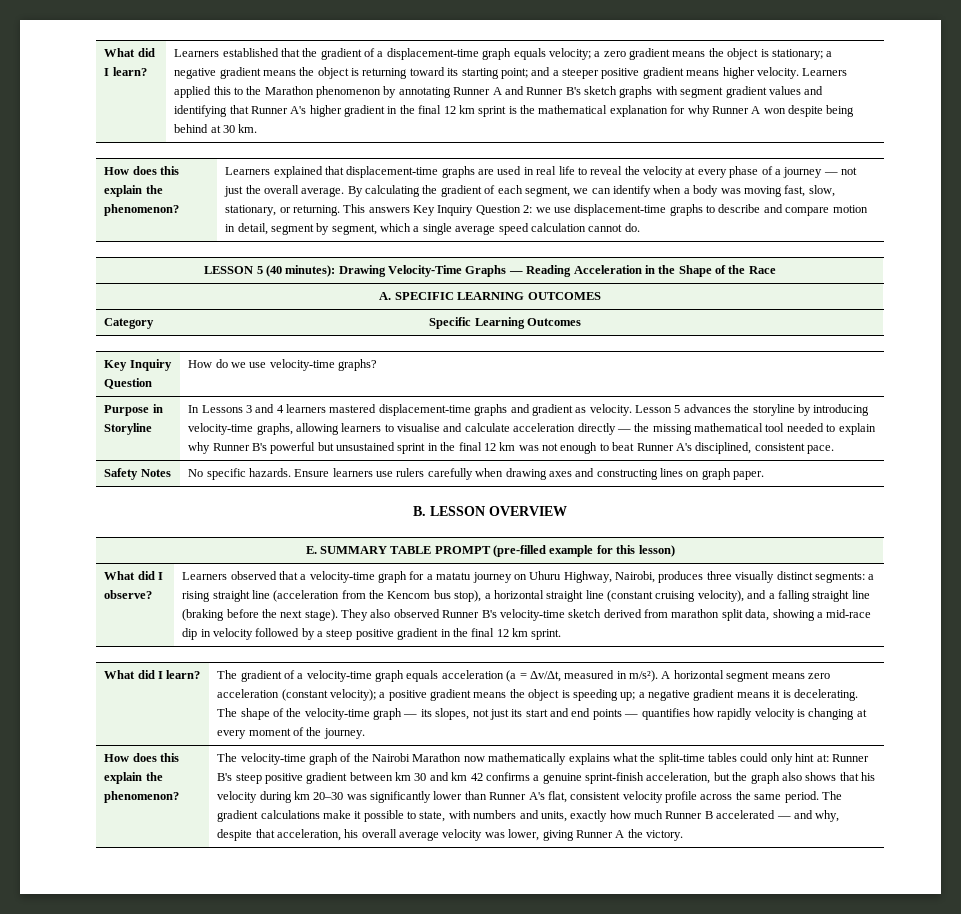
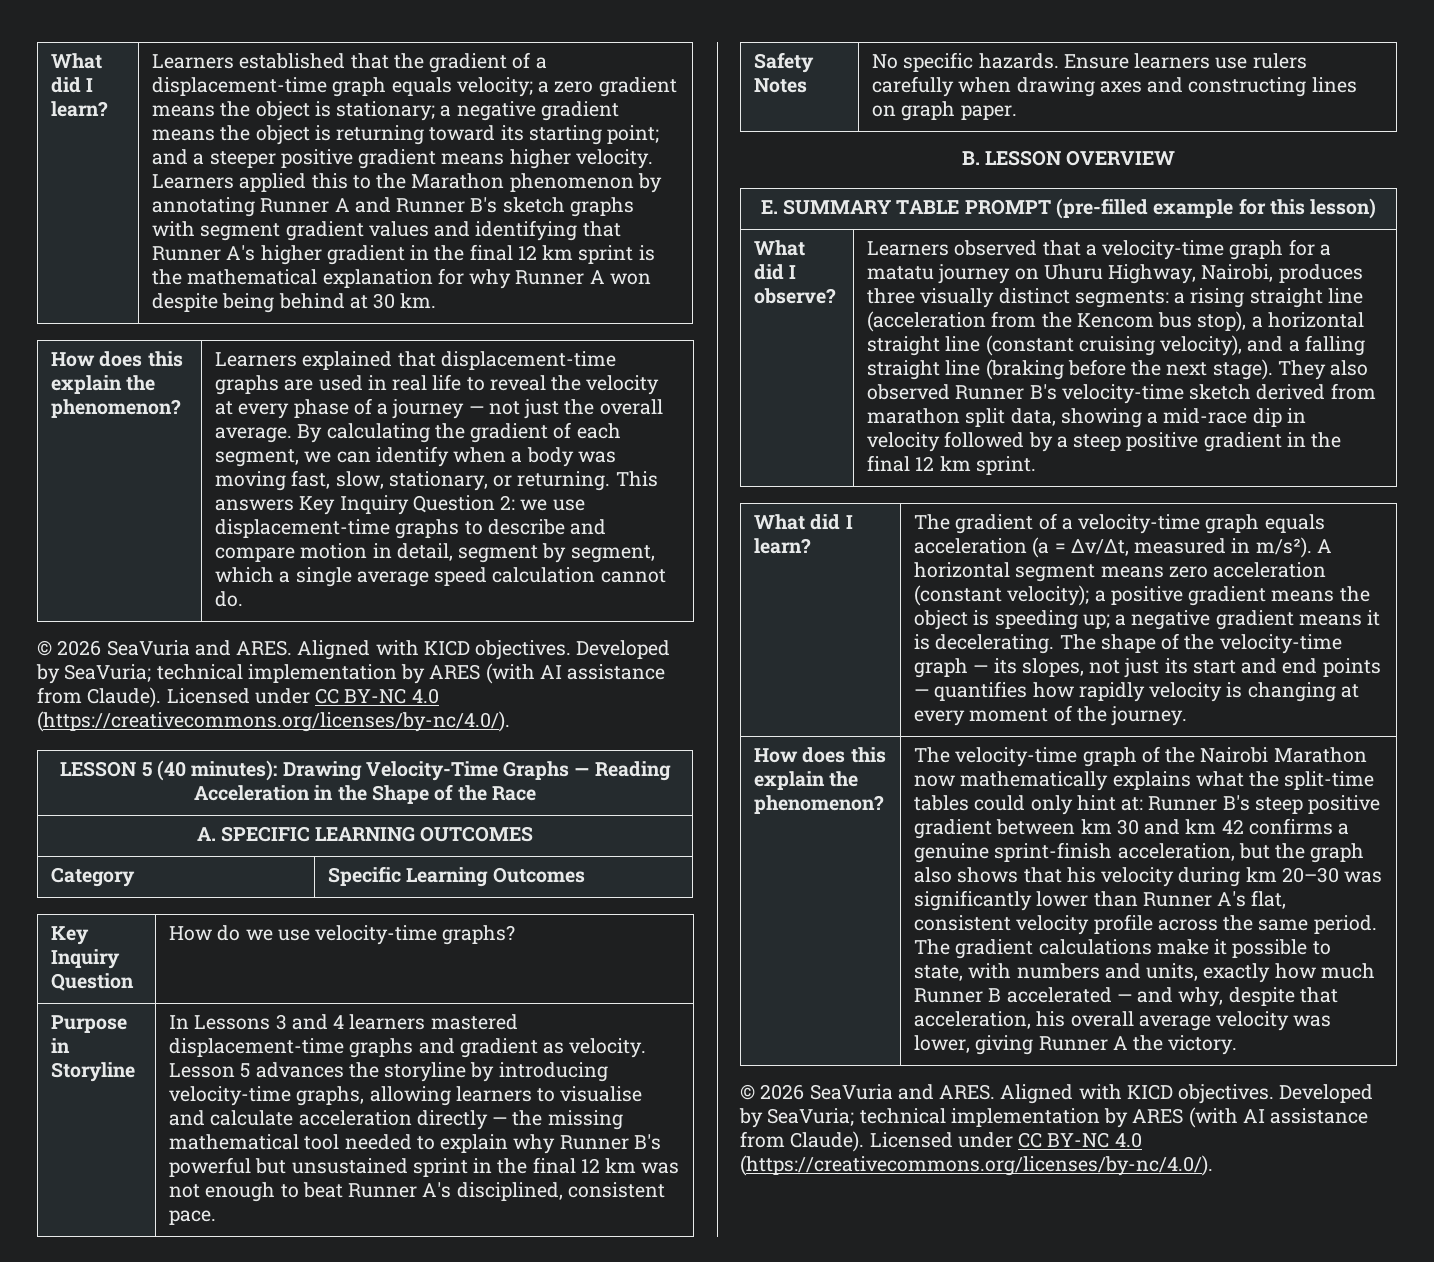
(640, 227) none -> [37,640,671,660] [36,663,666,684] [37,687,439,708] [37,711,510,732] // © 2026 SeaVuria and ARES. Aligned with KICD objectives. Developed by SeaVuria; technical implementation by ARES (with AI assistance from Claude). Licensed under CC BY-NC 4.0 (https://creativecommons.org/licenses/by-nc/4.0/).
(684, 835) none -> [740,1084,1374,1104] [739,1107,1369,1128] [740,1131,1142,1152] [740,1155,1213,1176] // © 2026 SeaVuria and ARES. Aligned with KICD objectives. Developed by SeaVuria; technical implementation by ARES (with AI assistance from Claude). Licensed under CC BY-NC 4.0 (https://creativecommons.org/licenses/by-nc/4.0/).

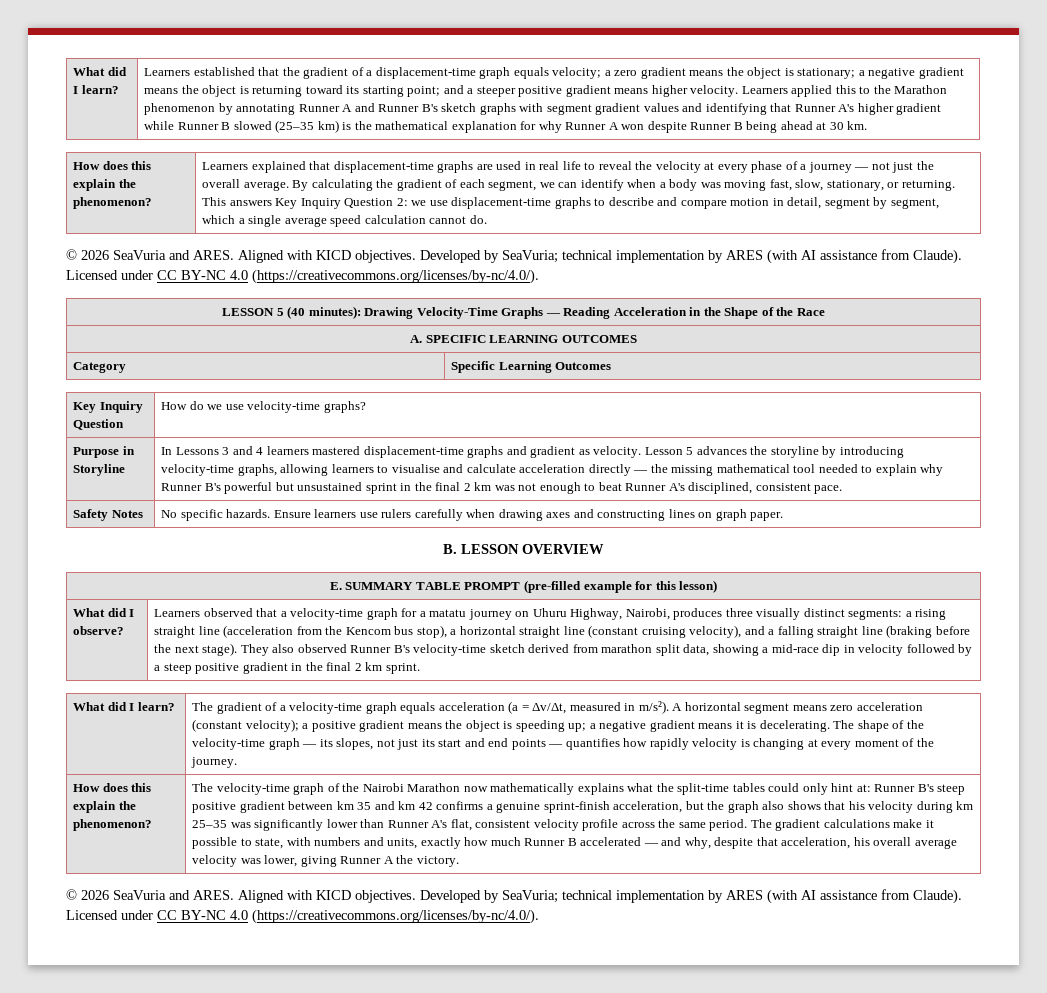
[410,244,634,264] in the final 12 km sprint -> [144,120,339,133] while Runner B slowed (25–35 km)
[222,293,345,313] being behind -> [690,121,813,133] Runner B being ahead
[580,1158,600,1173] 12 -> [463,483,471,491] 2
[915,456,935,471] 12 -> [354,663,362,671] 2
[1116,819,1139,835] 30 -> [357,802,372,810] 35
[1281,867,1339,883] 20–30 -> [192,820,228,828] 25–35

